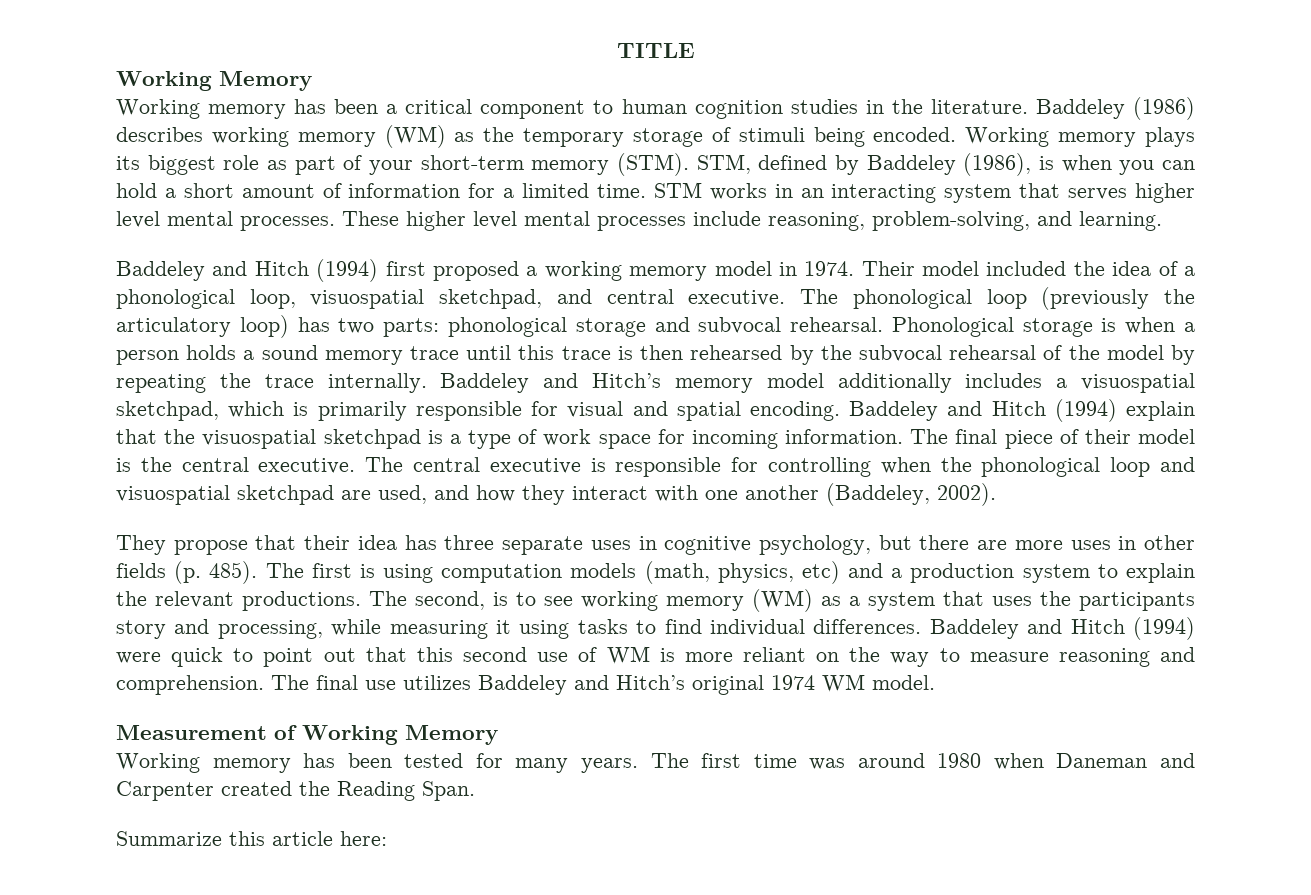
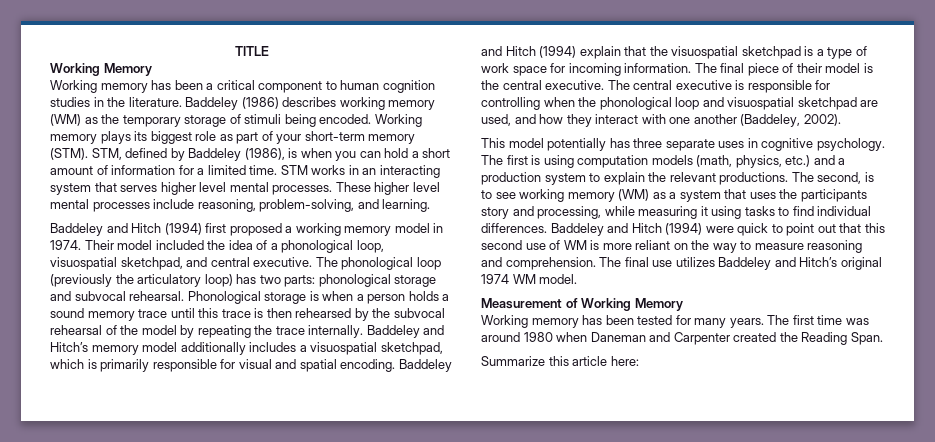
[116,535,397,555] They propose that their idea -> [481,138,607,151] This model potentially
[758,535,1195,555] [116,561,258,584] psychology, but there are more uses in other fields (p. 485). -> [816,138,885,151] psychology.
[801,561,840,584] etc) -> [785,155,811,167] etc.)

